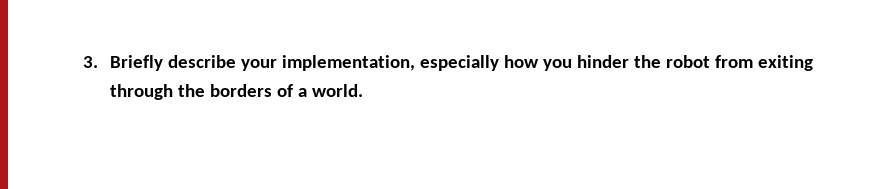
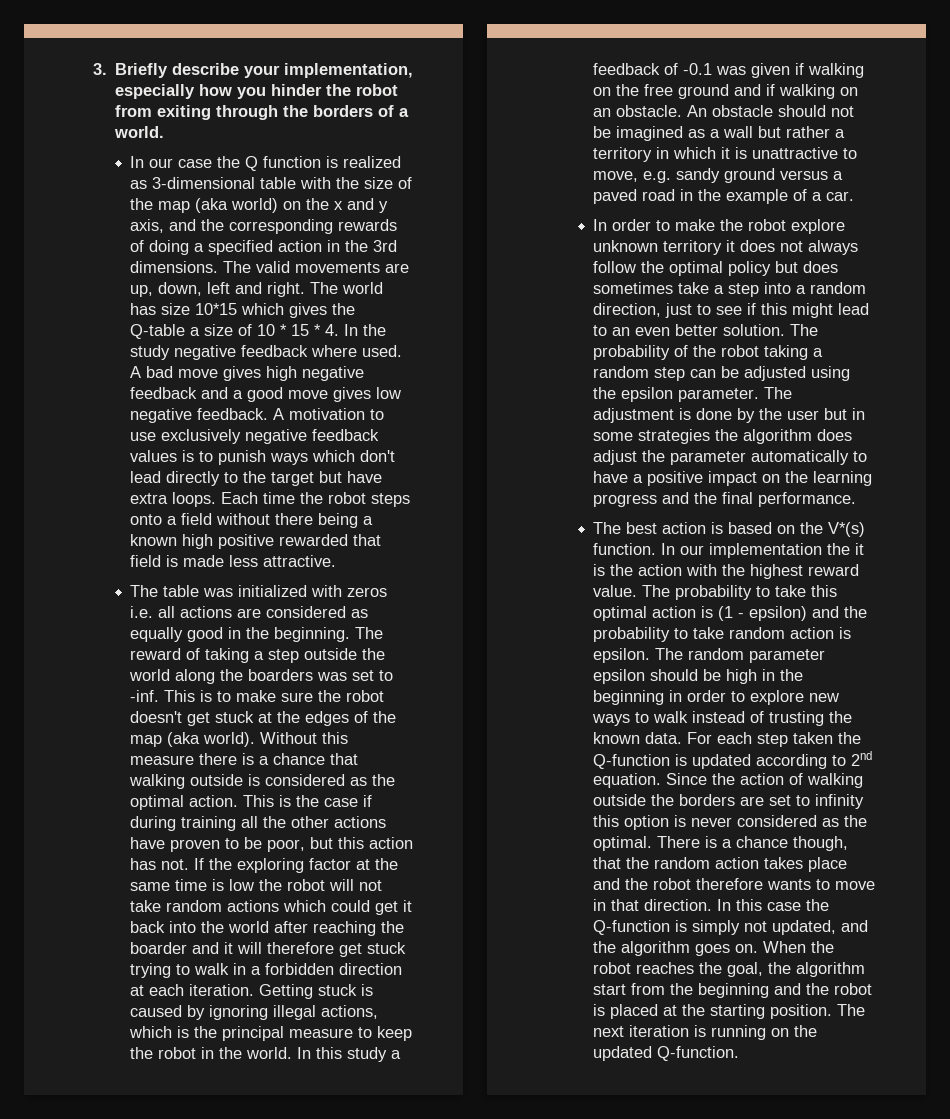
(363, 90) none -> [130,156,402,171] [130,177,413,189] [130,198,389,213] [130,219,398,234] [130,240,398,255] [130,261,410,273] [130,282,384,297] [130,303,356,318] [130,324,387,339] [130,345,403,360] [130,366,365,381] [130,387,402,402] [130,408,385,423] [130,429,380,444] [130,450,396,465] [130,471,383,486] [130,492,411,507] [130,513,374,528] [130,534,382,549] [130,555,337,567] [130,585,388,597] [130,606,369,618] [130,627,384,642] [130,648,386,663] [129,669,394,684] [130,690,385,702] [130,711,397,726] [130,732,349,747] [130,753,359,765] [129,774,396,789] [130,795,373,810] [130,816,387,831] [130,837,414,852] [130,858,399,873] [130,879,383,891] [130,900,413,915] [130,921,405,936] [130,942,407,957] [130,963,403,978] [130,984,374,999] [130,1005,379,1020] [129,1026,413,1041] [130,1047,402,1062] [593,63,865,78] [593,84,859,99] [593,105,855,117] [593,126,846,141] [593,147,858,162] [593,168,844,183] [593,189,855,204] [593,219,846,234] [593,240,859,255] [593,261,839,276] [593,282,867,297] [593,303,870,318] [593,324,819,336] [593,345,824,360] [593,366,851,381] [593,387,793,402] [593,408,866,423] [593,429,853,444] [593,450,868,465] [593,471,873,486] [593,492,857,507] [593,522,866,537] [593,543,865,558] [593,564,860,579] [593,585,838,600] [593,606,868,621] [593,627,852,642] [593,648,826,663] [593,669,804,684] [593,690,840,705] [592,711,853,726] [593,732,862,747] [593,751,873,769] [593,773,864,788] [593,794,865,809] [593,815,868,830] [593,836,849,851] [593,857,848,872] [593,878,876,890] [593,899,830,911] [593,920,869,935] [593,941,835,956] [593,962,866,977] [593,983,873,998] [593,1004,866,1019] [593,1025,818,1040] [593,1046,740,1061] // In our case the Q function is realized as 3-dimensional table with the size of the map (aka world) on the x and y axis, and the corresponding rewards of doing a specified action in the 3rd dimensions. The valid movements are up, down, left and right. The world has size 10*15 which gives the Q-table a size of 10 * 15 * 4. In the study negative feedback where used. A bad move gives high negative feedback and a good move gives low negative feedback. A motivation to use exclusively negative feedback values is to punish ways which don't lead directly to the target but have extra loops. Each time the robot steps onto a field without there being a known high positive rewarded that field is made less attractive. // The table was initialized with zeros i.e. all actions are considered as equally good in the beginning. The reward of taking a step outside the world along the boarders was set to -inf. This is to make sure the robot doesn't get stuck at the edges of the map (aka world). Without this measure there is a chance that walking outside is considered as the optimal action. This is the case if during training all the other actions have proven to be poor, but this action has not. If the exploring factor at the same time is low the robot will not take random actions which could get it back into the world after reaching the boarder and it will therefore get stuck trying to walk in a forbidden direction at each iteration. Getting stuck is caused by ignoring illegal actions, which is the principal measure to keep the robot in the world. In this study a feedback of -0.1 was given if walking on the free ground and if walking on an obstacle. An obstacle should not be imagined as a wall but rather a territory in which it is unattractive to move, e.g. sandy ground versus a paved road in the example of a car. // In order to make the robot explore unknown territory it does not always follow the optimal policy but does sometimes take a step into a random direction, just to see if this might lead to an even better solution. The probability of the robot taking a random step can be adjusted using the epsilon parameter. The adjustment is done by the user but in some strategies the algorithm does adjust the parameter automatically to have a positive impact on the learning progress and the final performance. // The best action is based on the V*(s) function. In our implementation the it is the action with the highest reward value. The probability to take this optimal action is (1 - epsilon) and the probability to take random action is epsilon. The random parameter epsilon should be high in the beginning in order to explore new ways to walk instead of trusting the known data. For each step taken the Q-function is updated according to 2nd equation. Since the action of walking outside the borders are set to infinity this option is never considered as the optimal. There is a chance though, that the random action takes place and the robot therefore wants to move in that direction. In this case the Q-function is simply not updated, and the algorithm goes on. When the robot reaches the goal, the algorithm start from the beginning and the robot is placed at the starting position. The next iteration is running on the updated Q-function.

